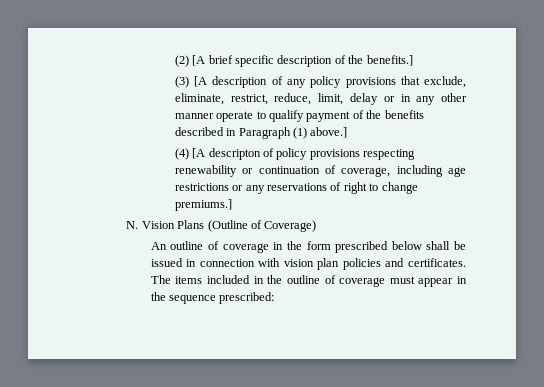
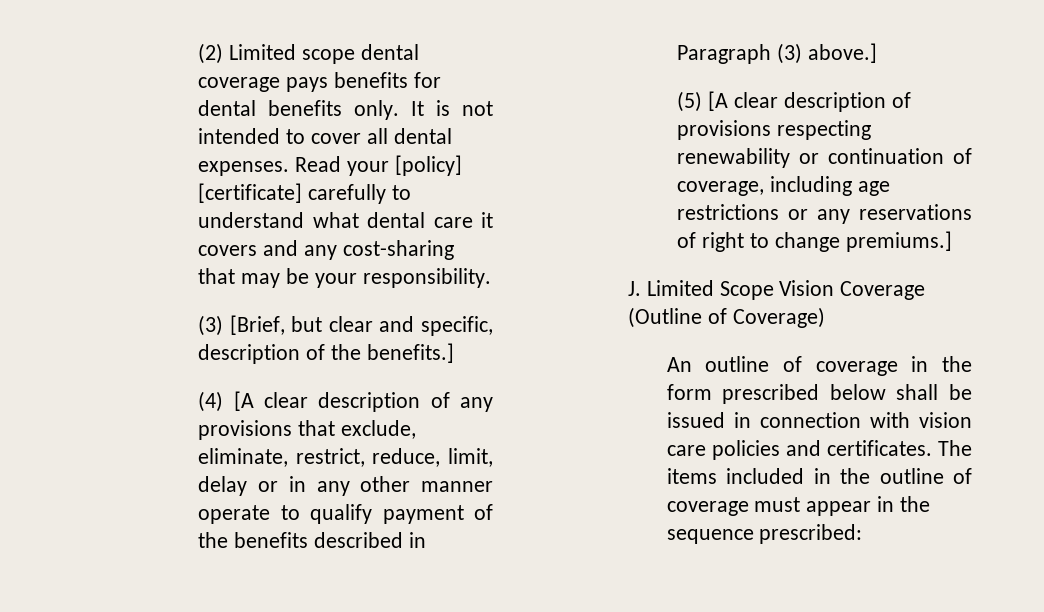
[192,55,275,67] [A brief specific -> [229,44,419,64] [198,72,441,92] [198,100,493,120] [198,128,452,144] [198,155,462,176] [198,183,411,204] [198,212,494,228] [198,240,454,260] [198,268,491,288] [198,315,494,336] Limited scope dental coverage pays benefits for dental benefits only. It is not intended to cover all dental expenses. Read your [policy] [certificate] carefully to understand what dental care it covers and any cost-sharing that may be your responsibility. // (3) [Brief, but clear and specific,
[174,76,208,88] (3) [A -> [198,391,308,412] (4) [A clear
[310,76,342,88] policy -> (494, 404) none
[293,127,308,139] (1) -> [777,43,803,64] (3)
[174,148,308,160] (4) [A descripton of policy -> [677,91,911,112] (5) [A clear description of
[126,220,205,229] N. Vision Plans -> [628,280,926,300] J. Limited Scope Vision Coverage
[317,258,340,270] plan -> [666,445,706,456] care

